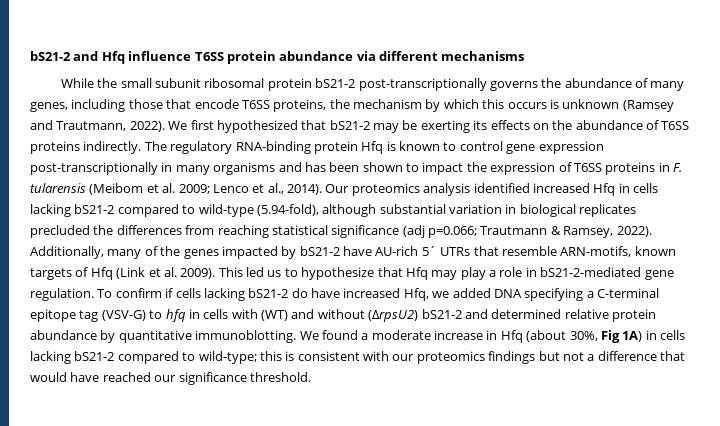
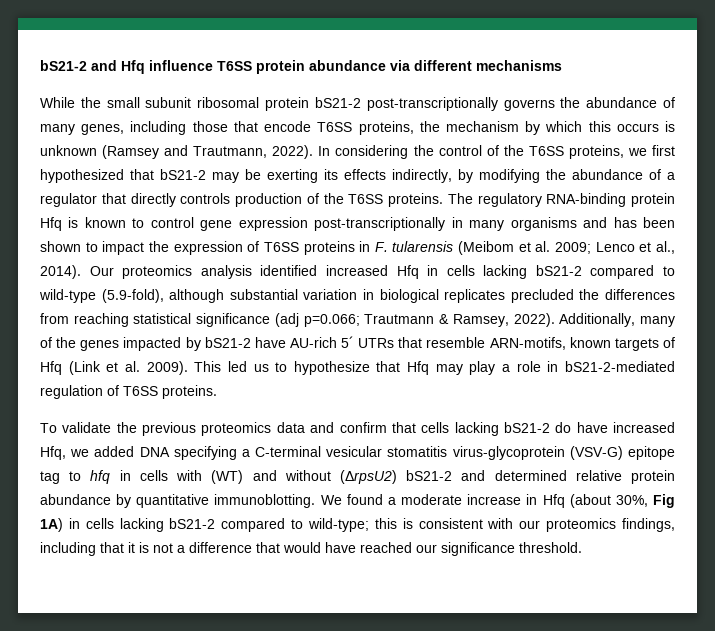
[168,121,188,130] We -> [318,145,647,159] In considering the control of the T6SS proteins, we
[532,120,690,130] [30,141,142,154] on the abundance of T6SS proteins indirectly. -> [392,169,675,183] [40,193,443,207] indirectly, by modifying the abundance of a regulator that directly controls production of the T6SS proteins.
[256,204,319,216] (5.94-fold), -> [101,289,164,303] (5.9-fold),
[644,270,674,280] [30,288,174,301] gene regulation. To confirm if -> [40,385,217,399] [40,422,416,436] regulation of T6SS proteins. // To validate the previous proteomics data and confirm that
(659, 293) none -> [326,446,623,460] vesicular stomatitis virus-glycoprotein (VSV-G)
[101,310,146,321] (VSV-G) -> (60, 477) none
[488,351,560,364] findings but -> [621,518,675,532] [40,542,149,556] findings, including that it is

